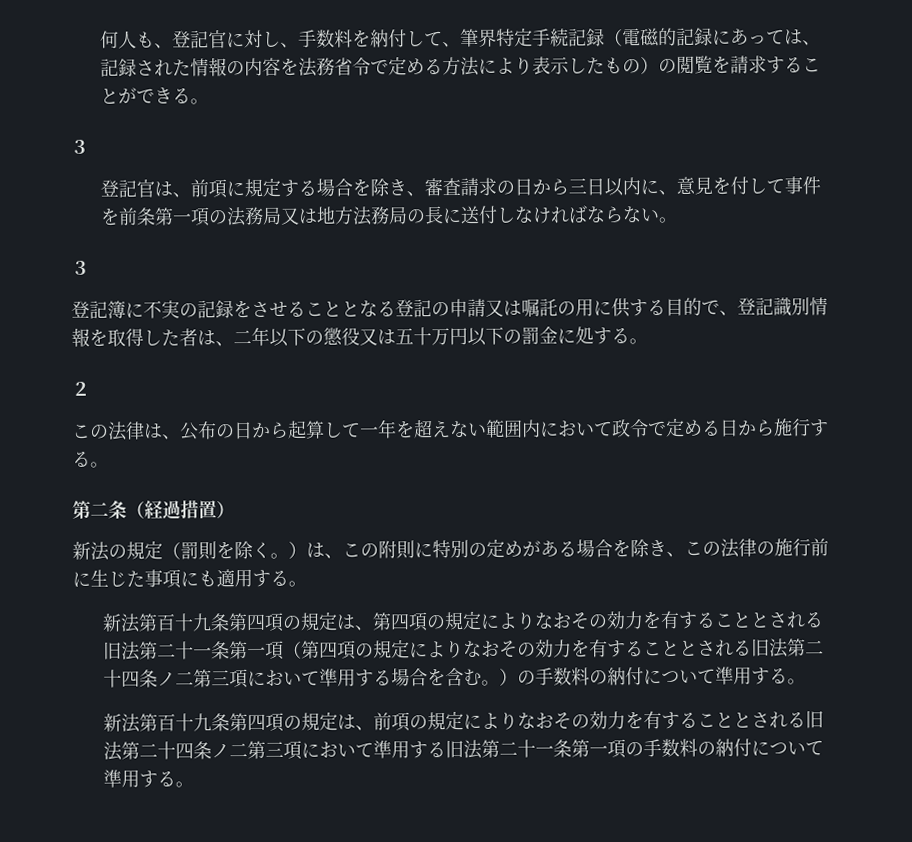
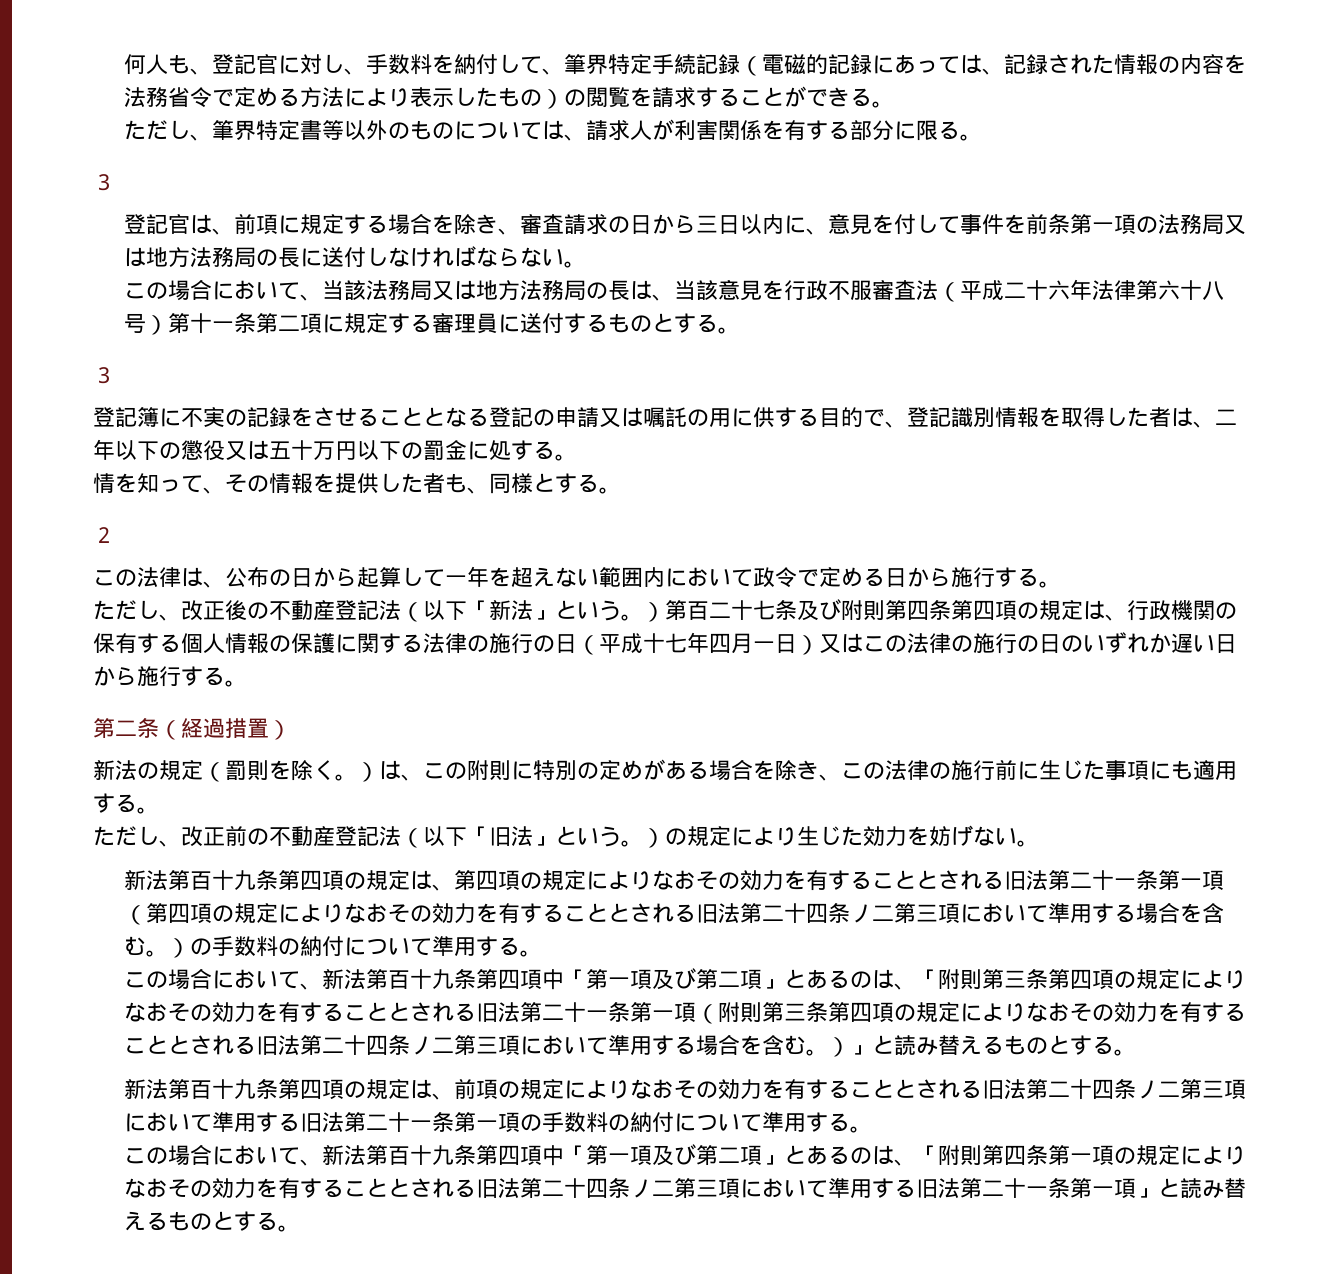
(210, 101) none -> [124,119,983,141] // ただし、筆界特定書等以外のものについては、請求人が利害関係を有する部分に限る。
(679, 220) none -> [124,279,1225,302] [124,313,741,335] // この場合において、当該法務局又は地方法務局の長は、当該意見を行政不服審査法（平成二十六年法律第六十八号）第十一条第二項に規定する審理員に送付するものとする。
(648, 341) none -> [93,473,621,494] // 情を知って、その情報を提供した者も、同様とする。
(109, 464) none -> [93,599,1237,622] [93,632,1237,655] [93,666,247,687] // ただし、改正後の不動産登記法（以下「新法」という。）第百二十七条及び附則第四条第四項の規定は、行政機関の保有する個人情報の保護に関する法律の施行の日（平成十七年四月一日）又はこの法律の施行の日のいずれか遅い日から施行する。
(307, 583) none -> [93,825,1039,848] // ただし、改正前の不動産登記法（以下「旧法」という。）の規定により生じた効力を妨げない。
(807, 681) none -> [124,968,1247,990] [124,1002,1247,1024] [124,1034,1137,1057] // この場合において、新法第百十九条第四項中「第一項及び第二項」とあるのは、「附則第三条第四項の規定によりなおその効力を有することとされる旧法第二十一条第一項（附則第三条第四項の規定によりなおその効力を有することとされる旧法第二十四条ノ二第三項において準用する場合を含む。）」と読み替えるものとする。
(195, 784) none -> [124,1144,1247,1166] [124,1178,1247,1199] [124,1211,301,1232] // この場合において、新法第百十九条第四項中「第一項及び第二項」とあるのは、「附則第四条第一項の規定によりなおその効力を有することとされる旧法第二十四条ノ二第三項において準用する旧法第二十一条第一項」と読み替えるものとする。

